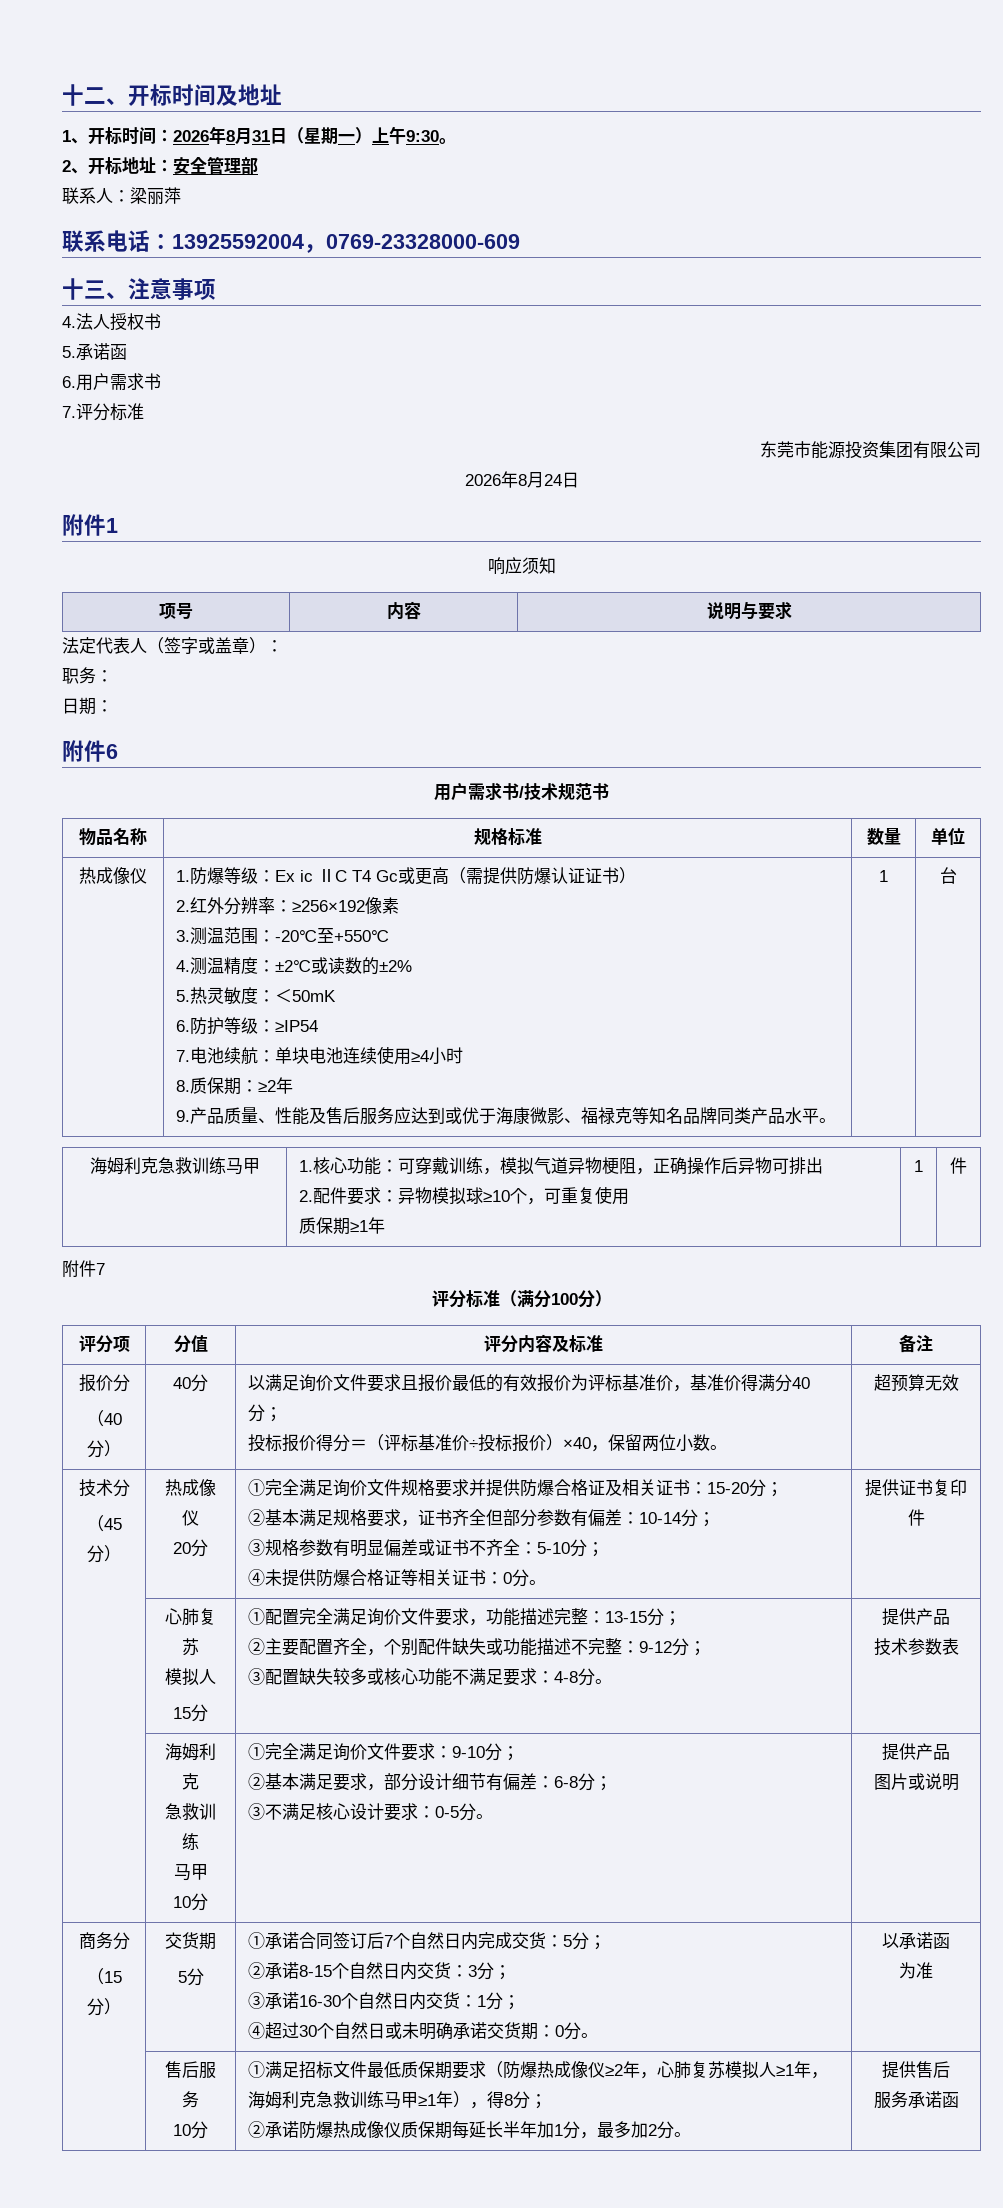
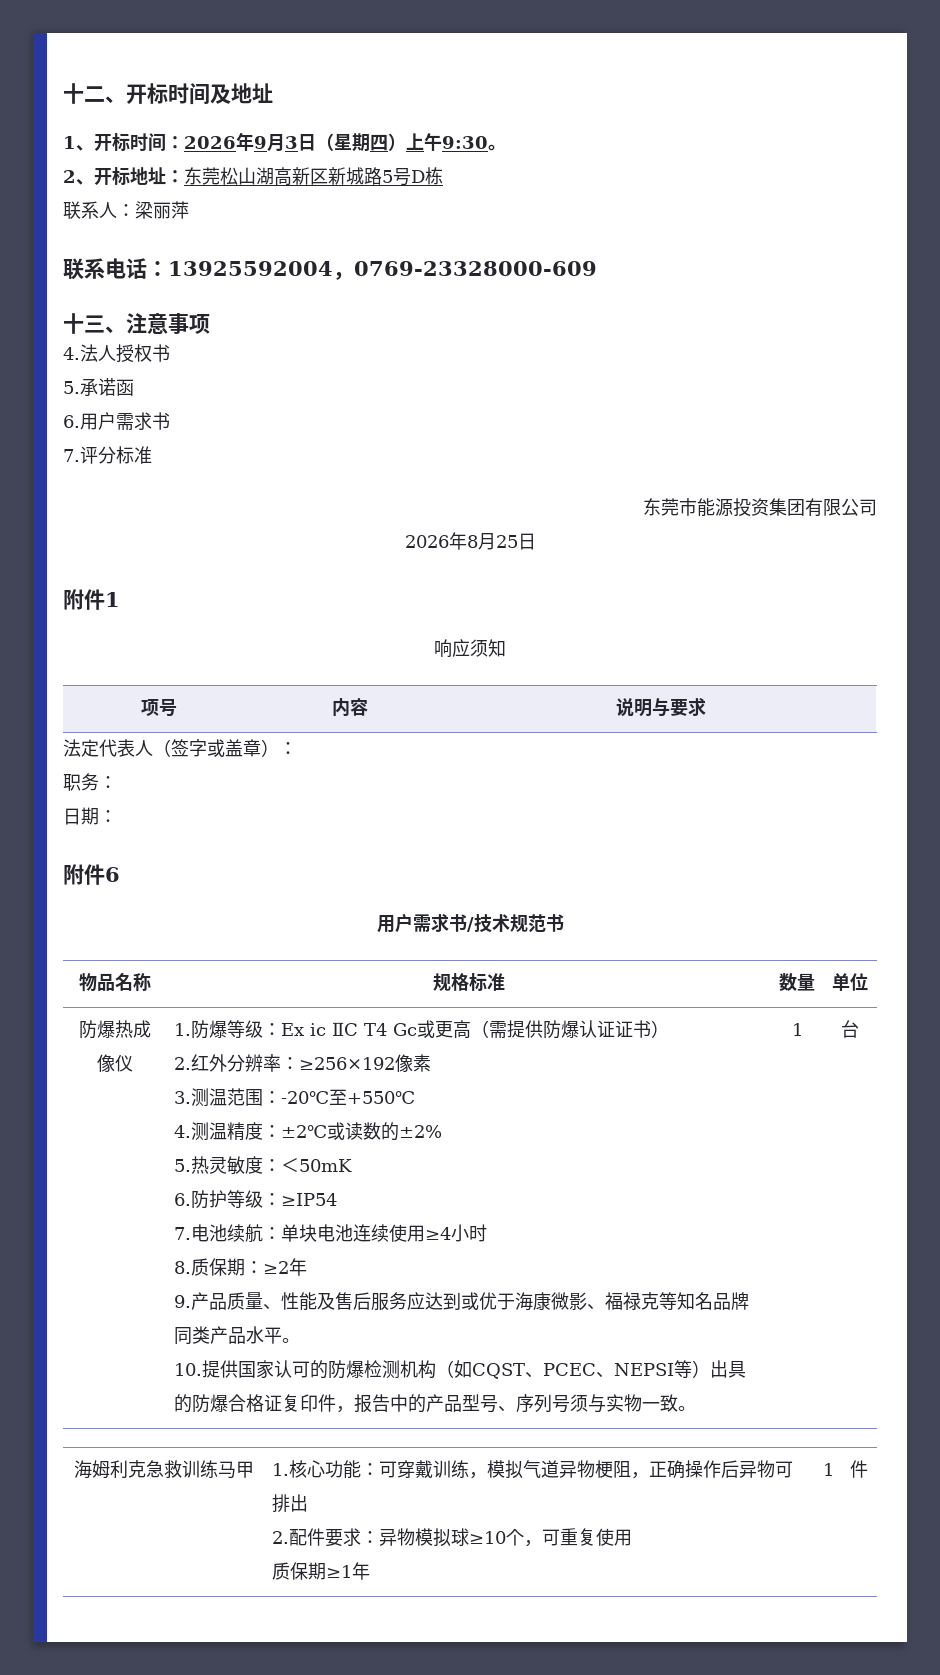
[226,128,270,145] 8月31 -> [254,134,298,152] 9月3
[338,134,355,142] 一 -> [370,134,388,151] 四
[173,156,258,175] 安全管理部 -> [184,167,443,186] 东莞松山湖高新区新城路5号D栋
[543,474,562,486] 24 -> [495,535,518,548] 25
(965, 836) none -> [79,1020,115,1039] 防爆
(836, 1120) none -> [173,1360,746,1379] [173,1394,696,1413] // 10.提供国家认可的防爆检测机构（如CQST、PCEC、NEPSI等）出具的防爆合格证复印件，报告中的产品型号、序列号须与实物一致。
[62,1260,105,1278] [431,1290,612,1308] [78,1335,130,1353] [173,1335,208,1353] [484,1334,603,1353] [899,1334,933,1353] [78,1374,130,1392] [86,1410,122,1427] [87,1440,121,1458] [173,1374,208,1392] [247,1374,810,1392] [247,1404,282,1422] [247,1434,727,1452] [873,1374,959,1392] [78,1479,130,1497] [86,1515,122,1532] [87,1545,121,1563] [165,1479,216,1496] [182,1510,199,1526] [173,1539,208,1557] [247,1479,783,1497] [247,1509,715,1527] [247,1539,604,1557] [247,1569,546,1587] [865,1479,967,1497] [907,1509,925,1526] [165,1608,216,1626] [182,1638,199,1656] [165,1668,216,1686] [173,1704,208,1722] [247,1608,681,1626] [247,1638,706,1656] [247,1668,612,1686] [882,1608,950,1626] [873,1638,959,1656] [165,1743,216,1761] [182,1773,199,1790] [165,1803,216,1820] [182,1833,199,1850] [173,1863,208,1881] [173,1893,208,1911] [247,1743,519,1761] [247,1773,612,1791] [247,1803,493,1821] [882,1743,950,1761] [873,1773,959,1791] [78,1932,130,1950] [86,1968,122,1985] [87,1998,121,2016] [165,1932,216,1950] [177,1968,204,1986] [247,1932,606,1950] [247,1962,511,1980] [247,1992,520,2010] [247,2022,598,2040] [882,1932,950,1949] [899,1962,933,1979] [165,2061,216,2079] [182,2091,199,2108] [173,2121,208,2139] [247,2061,828,2079] [247,2091,547,2109] [247,2121,691,2139] [882,2061,950,2079] [873,2091,959,2109] // 附件7 // 评分标准（满分100分） // 评分项 | 分值 | 评分内容及标准 | 备注 // 报价分 // （40分） | 40分 | 以满足询价文件要求且报价最低的有效报价为评标基准价，基准价得满分40分； // 投标报价得分＝（评标基准价÷投标报价）×40，保留两位小数。 | 超预算无效 // 技术分 // （45分） | 热成像仪 // 20分 | ①完全满足询价文件规格要求并提供防爆合格证及相关证书：15-20分； // ②基本满足规格要求，证书齐全但部分参数有偏差：10-14分； // ③规格参数有明显偏差或证书不齐全：5-10分； // ④未提供防爆合格证等相关证书：0分。 | 提供证书复印件 // | 心肺复苏 // 模拟人 // 15分 | ①配置完全满足询价文件要求，功能描述完整：13-15分； // ②主要配置齐全，个别配件缺失或功能描述不完整：9-12分； // ③配置缺失较多或核心功能不满足要求：4-8分。 | 提供产品 // 技术参数表 // | 海姆利克 // 急救训练 // 马甲 // 10分 | ①完全满足询价文件要求：9-10分； // ②基本满足要求，部分设计细节有偏差：6-8分； // ③不满足核心设计要求：0-5分。 | 提供产品 // 图片或说明 // 商务分 // （15分） | 交货期 // 5分 | ①承诺合同签订后7个自然日内完成交货：5分； // ②承诺8-15个自然日内交货：3分； // ③承诺16-30个自然日内交货：1分； // ④超过30个自然日或未明确承诺交货期：0分。 | 以承诺函 // 为准 // | 售后服务 // 10分 | ①满足招标文件最低质保期要求（防爆热成像仪≥2年，心肺复苏模拟人≥1年，海姆利克急救训练马甲≥1年），得8分； // ②承诺防爆热成像仪质保期每延长半年加1分，最多加2分。 | 提供售后 // 服务承诺函 -> (868, 1469) none

